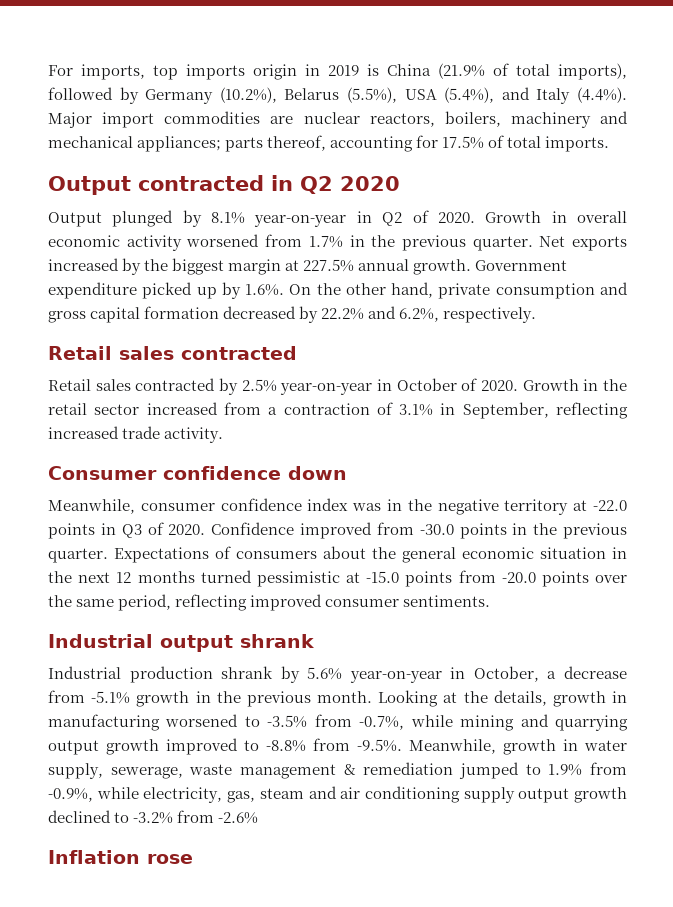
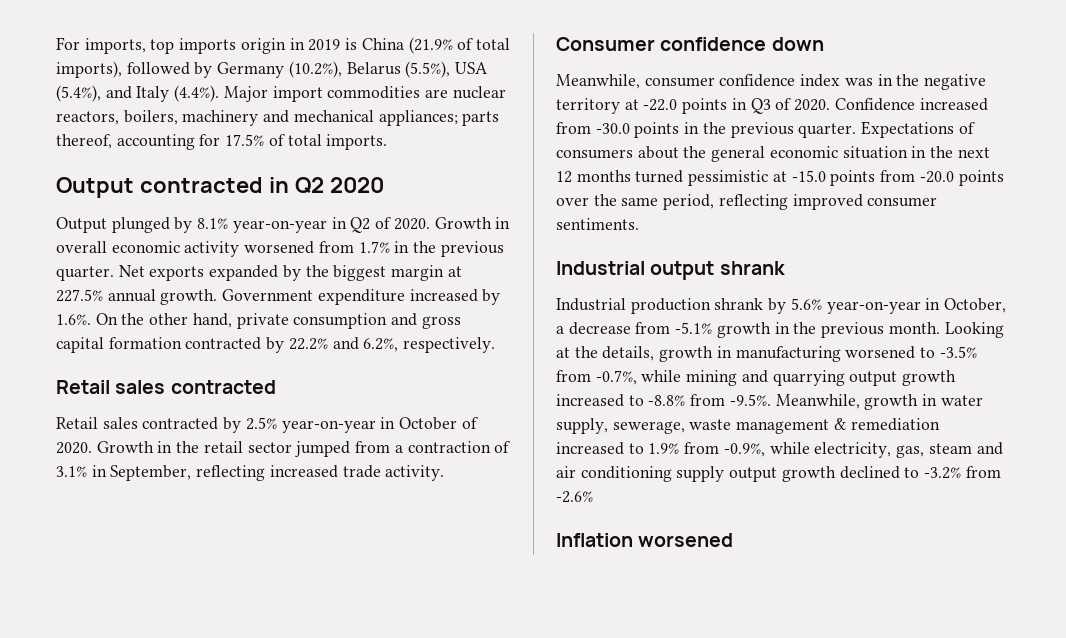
[48,258,119,271] increased -> [209,265,279,281] expanded
[142,282,217,299] picked up -> [409,289,478,302] increased
[223,306,297,319] decreased -> [185,337,262,350] contracted
[146,402,218,415] increased -> [295,441,351,457] jumped
[300,522,372,539] improved -> [919,98,988,111] increased
[166,738,238,755] improved -> [556,394,624,407] increased
[459,762,520,779] jumped -> [556,442,624,455] increased
[147,854,193,864] rose -> [638,533,734,547] worsened

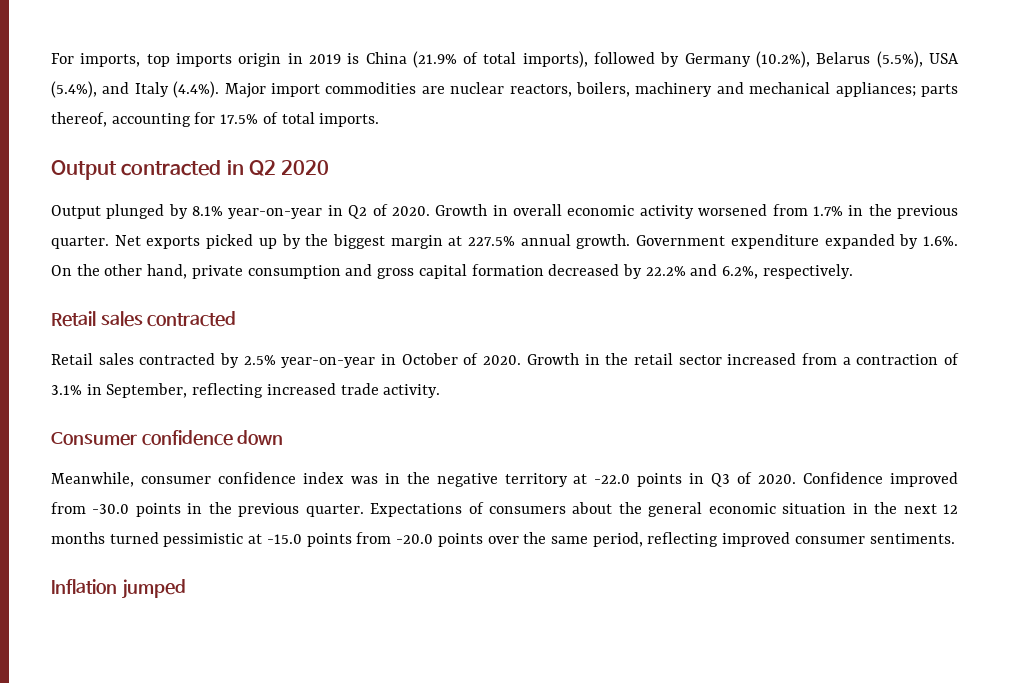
[209,265,279,281] expanded -> [206,234,277,249] picked up
[409,289,478,302] increased -> [824,234,895,249] expanded
[185,337,262,350] contracted -> [548,264,620,276] decreased
[295,441,351,457] jumped -> [727,353,797,365] increased
[919,98,988,111] increased -> [890,472,959,487] improved
[556,261,785,280] [556,298,1007,314] [556,322,1004,338] [556,346,977,362] [556,370,957,386] [556,394,983,410] [556,418,940,434] [556,442,1003,458] [556,466,1001,482] [556,491,593,503] // Industrial output shrank // Industrial production shrank by 5.6% year-on-year in October, a decrease from -5.1% growth in the previous month. Looking at the details, growth in manufacturing worsened to -3.5% from -0.7%, while mining and quarrying output growth increased to -8.8% from -9.5%. Meanwhile, growth in water supply, sewerage, waste management & remediation increased to 1.9% from -0.9%, while electricity, gas, steam and air conditioning supply output growth declined to -3.2% from -2.6% -> (955, 538) none
[638,533,734,547] worsened -> [121,579,186,599] jumped

